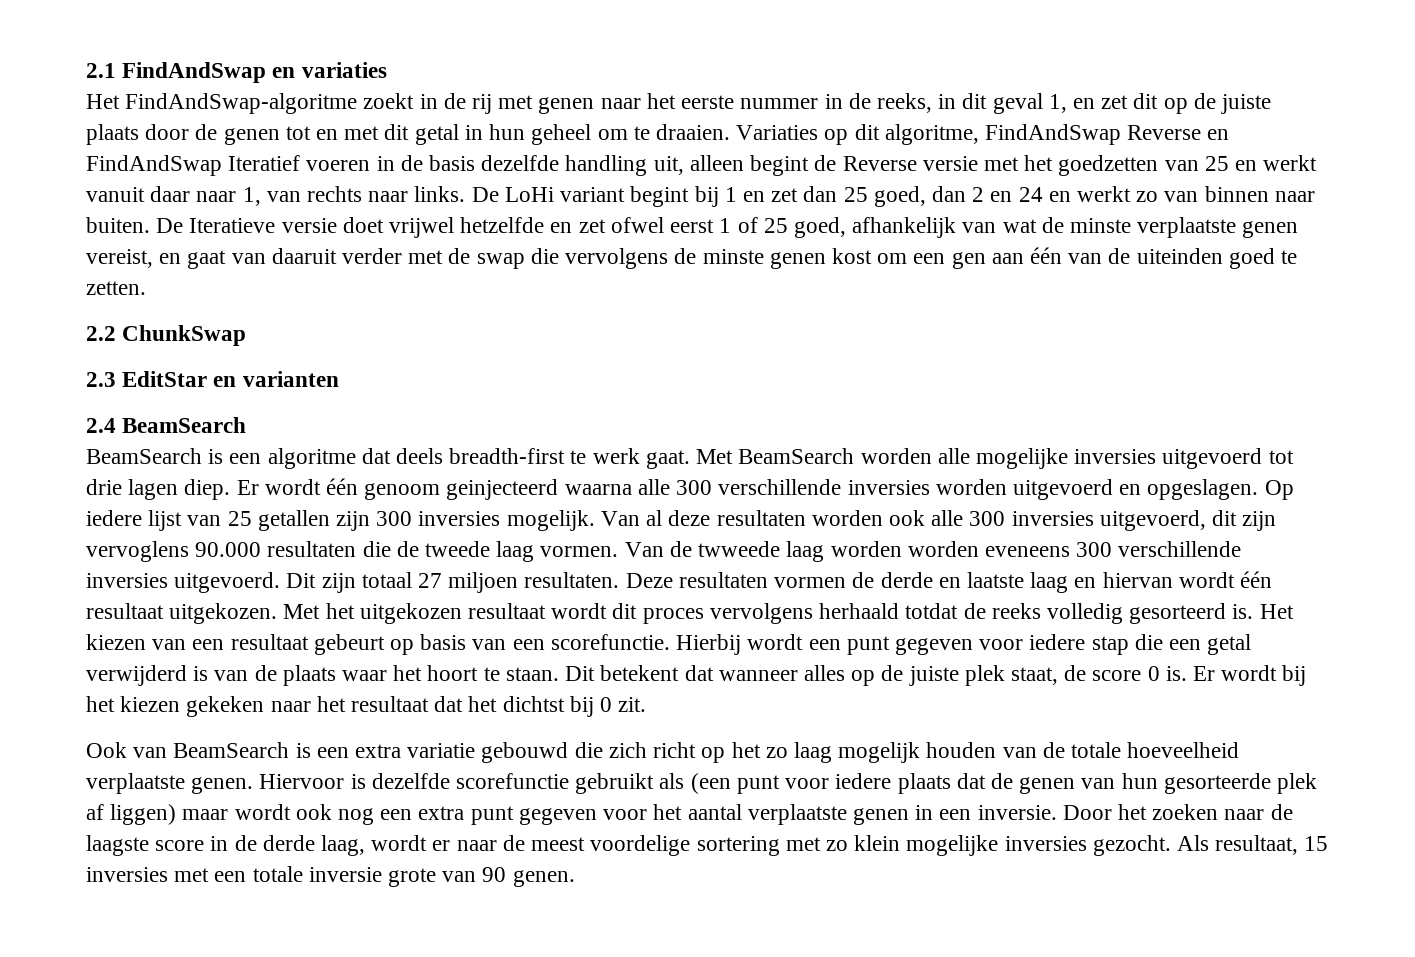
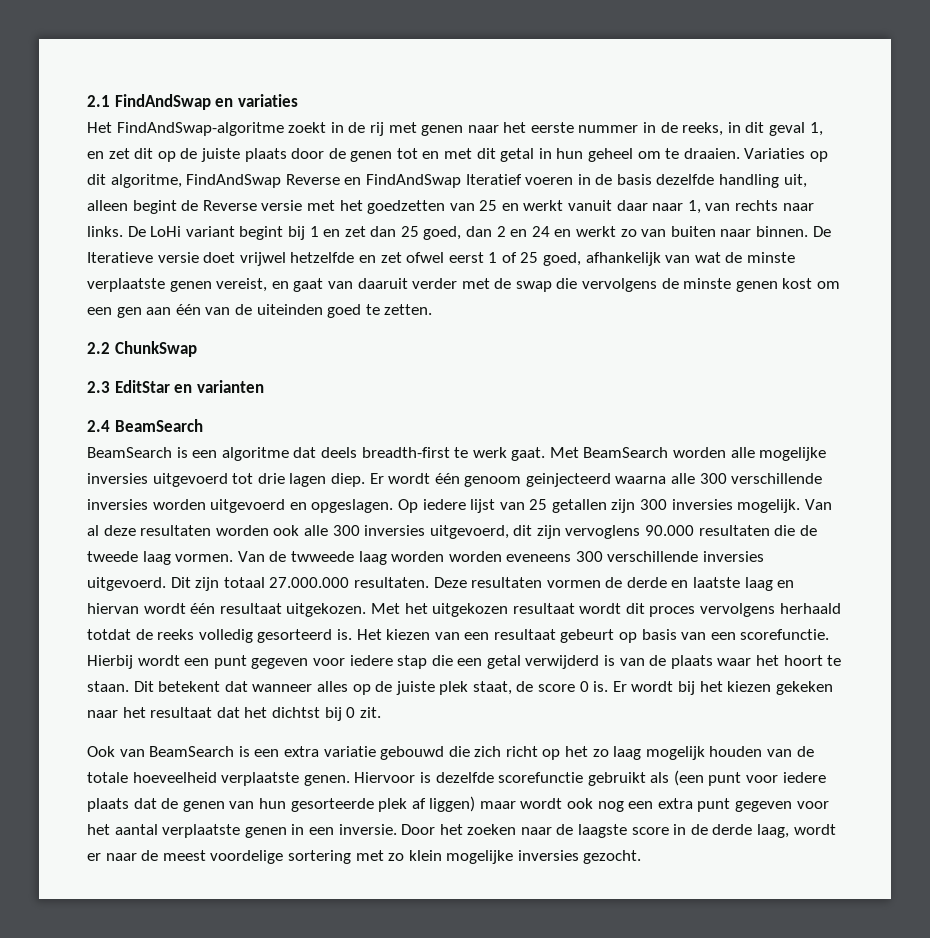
[1204,186,1315,202] [86,217,150,233] binnen naar buiten. -> [670,226,808,237] buiten naar binnen.
[418,572,519,593] 27 miljoen -> [269,577,350,588] 27.000.000
[1176,835,1329,855] [86,866,575,887] Als resultaat, 15 inversies met een totale inversie grote van 90 genen. -> (642, 857) none

